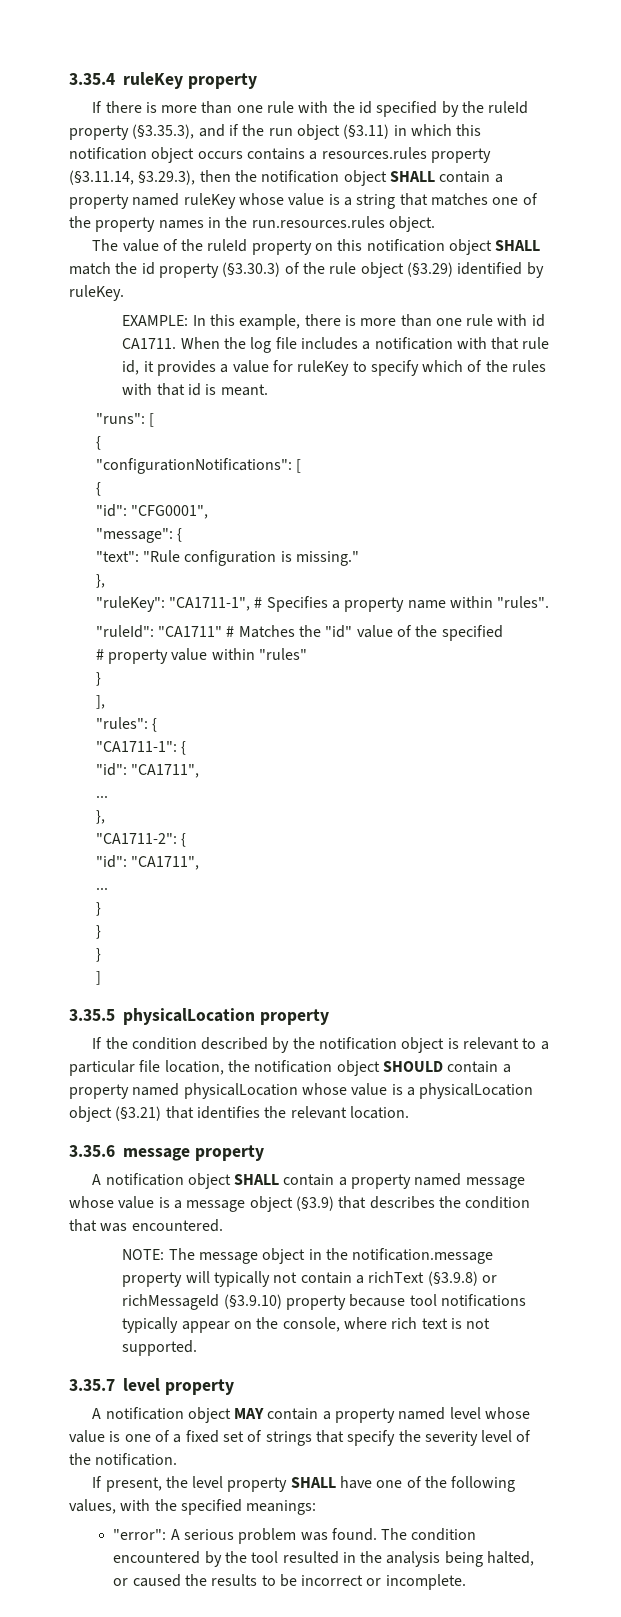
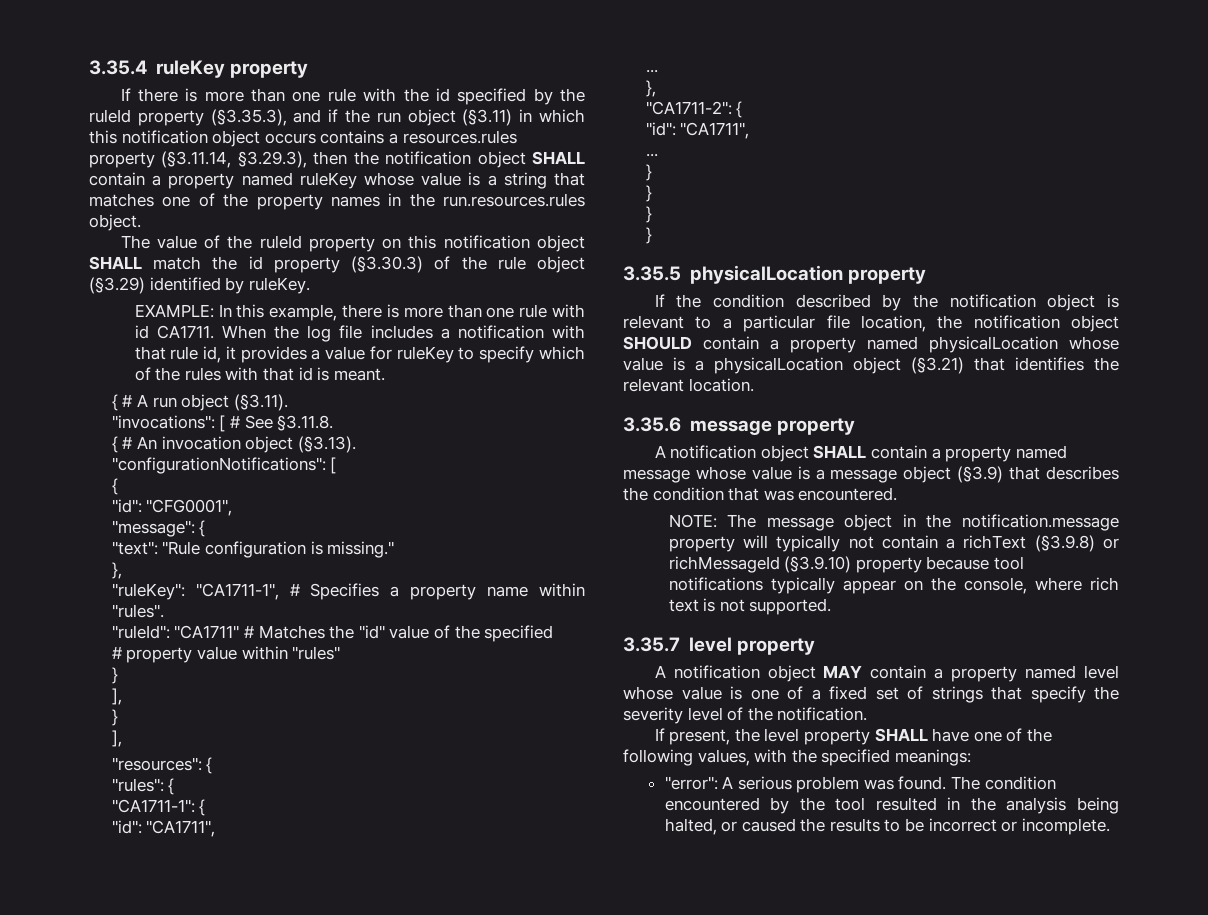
[95,413,154,427] [95,436,101,450] "runs": [ // { -> [111,394,288,411] [111,415,334,432] [111,436,356,453] { # A run object (§3.11). // "invocations": [ # See §3.11.8. // { # An invocation object (§3.13).
(105, 702) none -> [111,709,118,726] [111,730,122,747] [111,757,213,774] // } // ], // "resources": {
[95,971,101,985] ] -> [645,227,652,244] }

